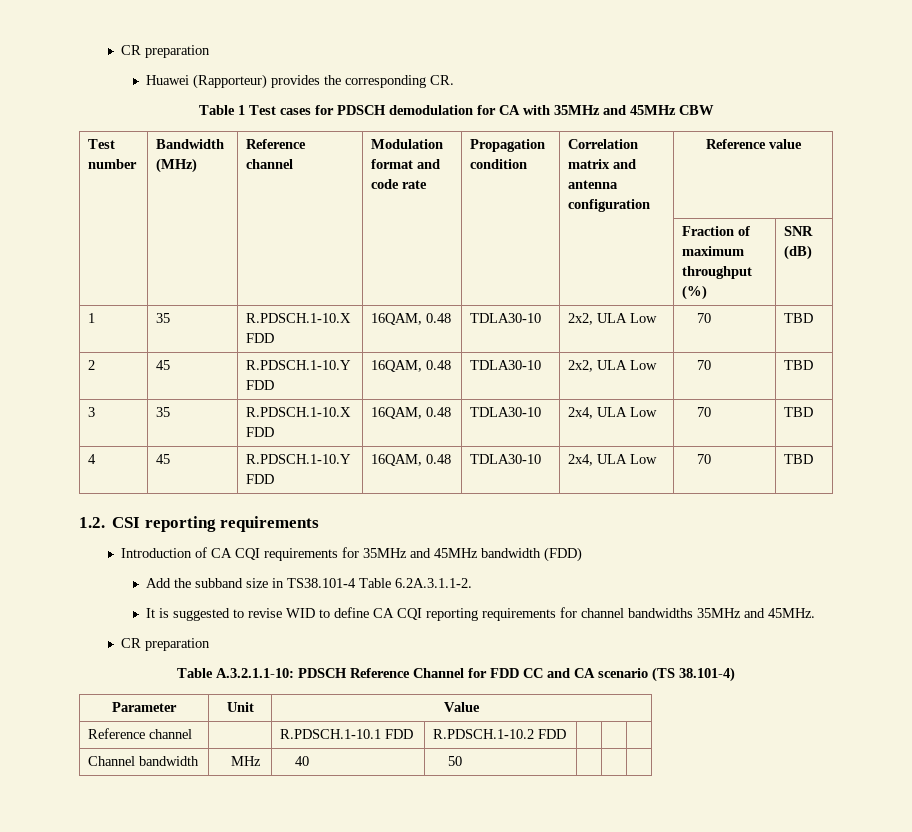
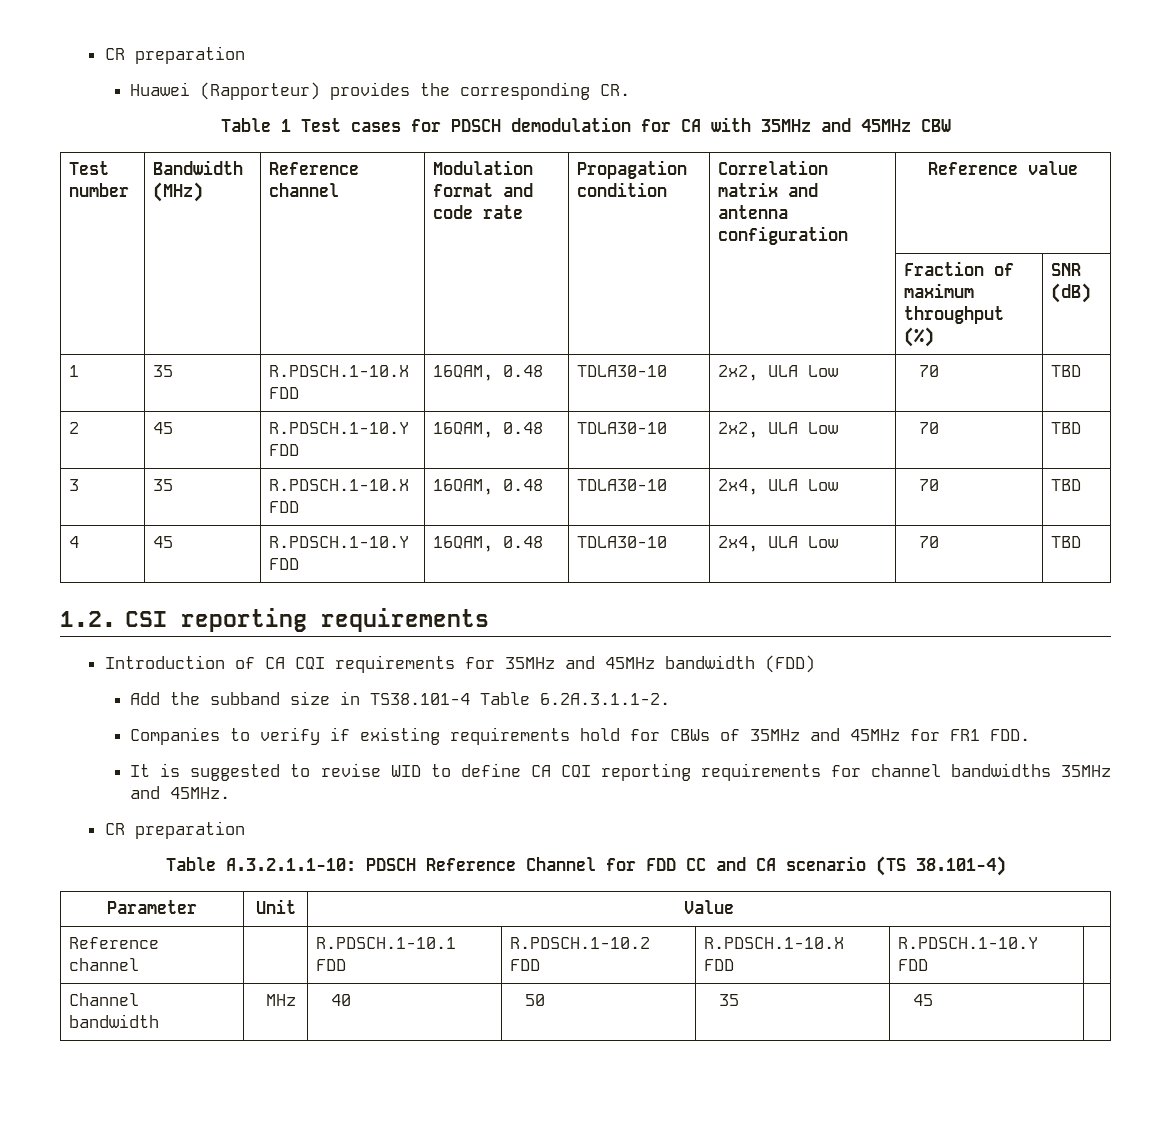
(473, 583) none -> [130,727,1031,745] // Companies to verify if existing requirements hold for CBWs of 35MHz and 45MHz for FR1 FDD.
(566, 734) | -> [703,937,844,949] [703,959,734,971] [897,937,1038,949] [897,959,928,971] R.PDSCH.1-10.X FDD | R.PDSCH.1-10.Y FDD
(463, 761) | -> [719,994,740,1006] [913,994,934,1006] 35 | 45

